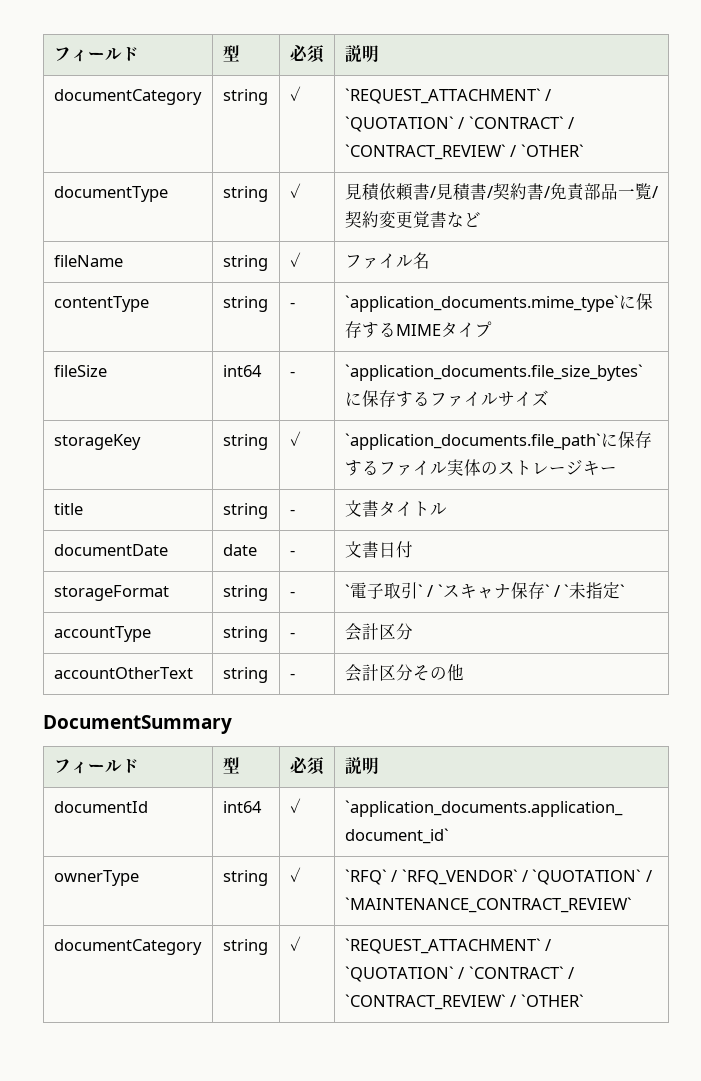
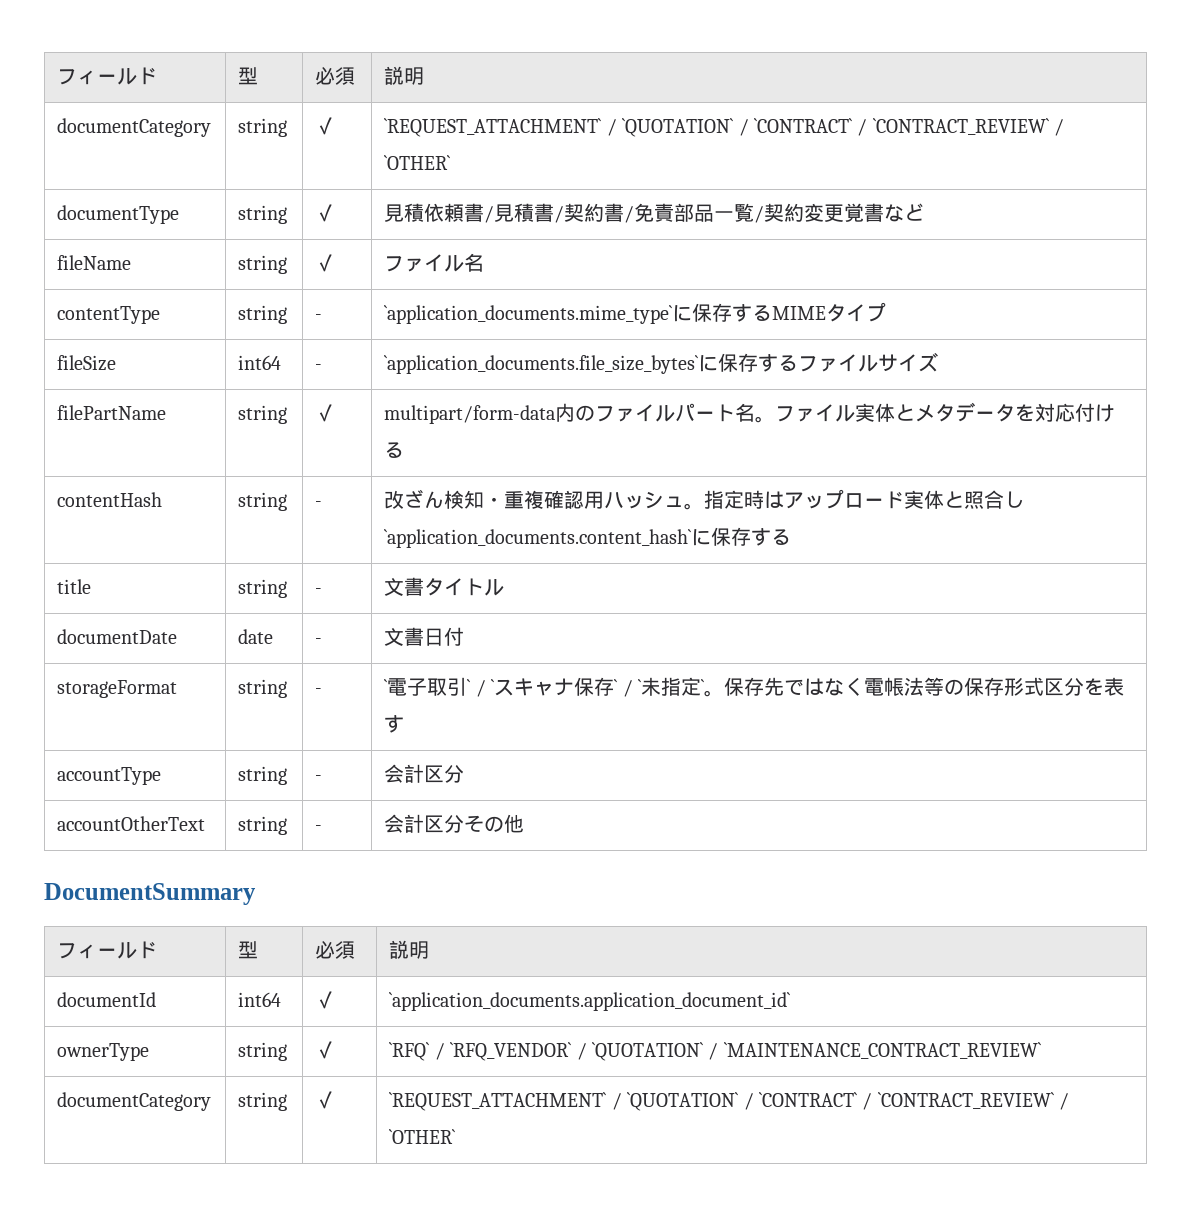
[53,434,141,450] [222,434,268,450] [289,431,301,446] [344,431,652,450] [344,459,617,476] storageKey | string | ✓ | `application_documents.file_path`に保存するファイル実体のストレージキー -> [57,405,167,420] [238,405,288,424] [315,404,336,422] [384,402,1116,424] [384,442,405,458] [57,492,163,507] [238,492,288,511] [315,501,323,507] [384,489,1025,510] [384,527,792,548] filePartName | string | ✓ | multipart/form-data内のファイルパート名。ファイル実体とメタデータを対応付ける // contentHash | string | - | 改ざん検知・重複確認用ハッシュ。指定時はアップロード実体と照合し`application_documents.content_hash`に保存する
(626, 590) none -> [703,677,1124,697] [384,715,405,733] 。保存先ではなく電帳法等の保存形式区分を表す

